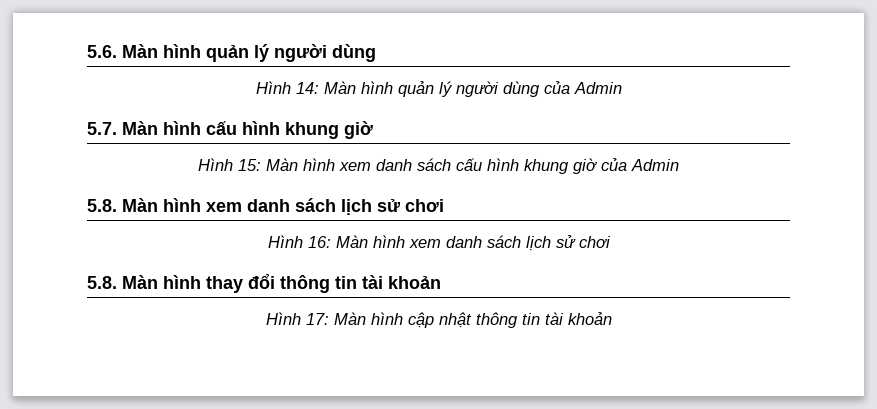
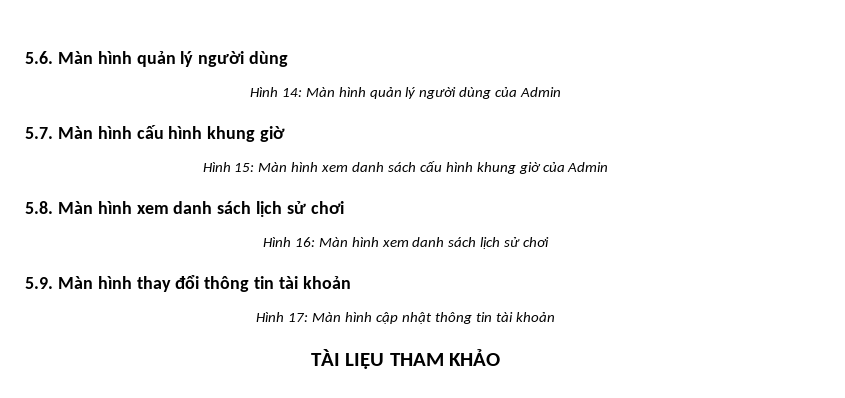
[87,276,117,289] 5.8. -> [25,277,53,289] 5.9.
(612, 318) none -> [310,349,501,369] // TÀI LIỆU THAM KHẢO

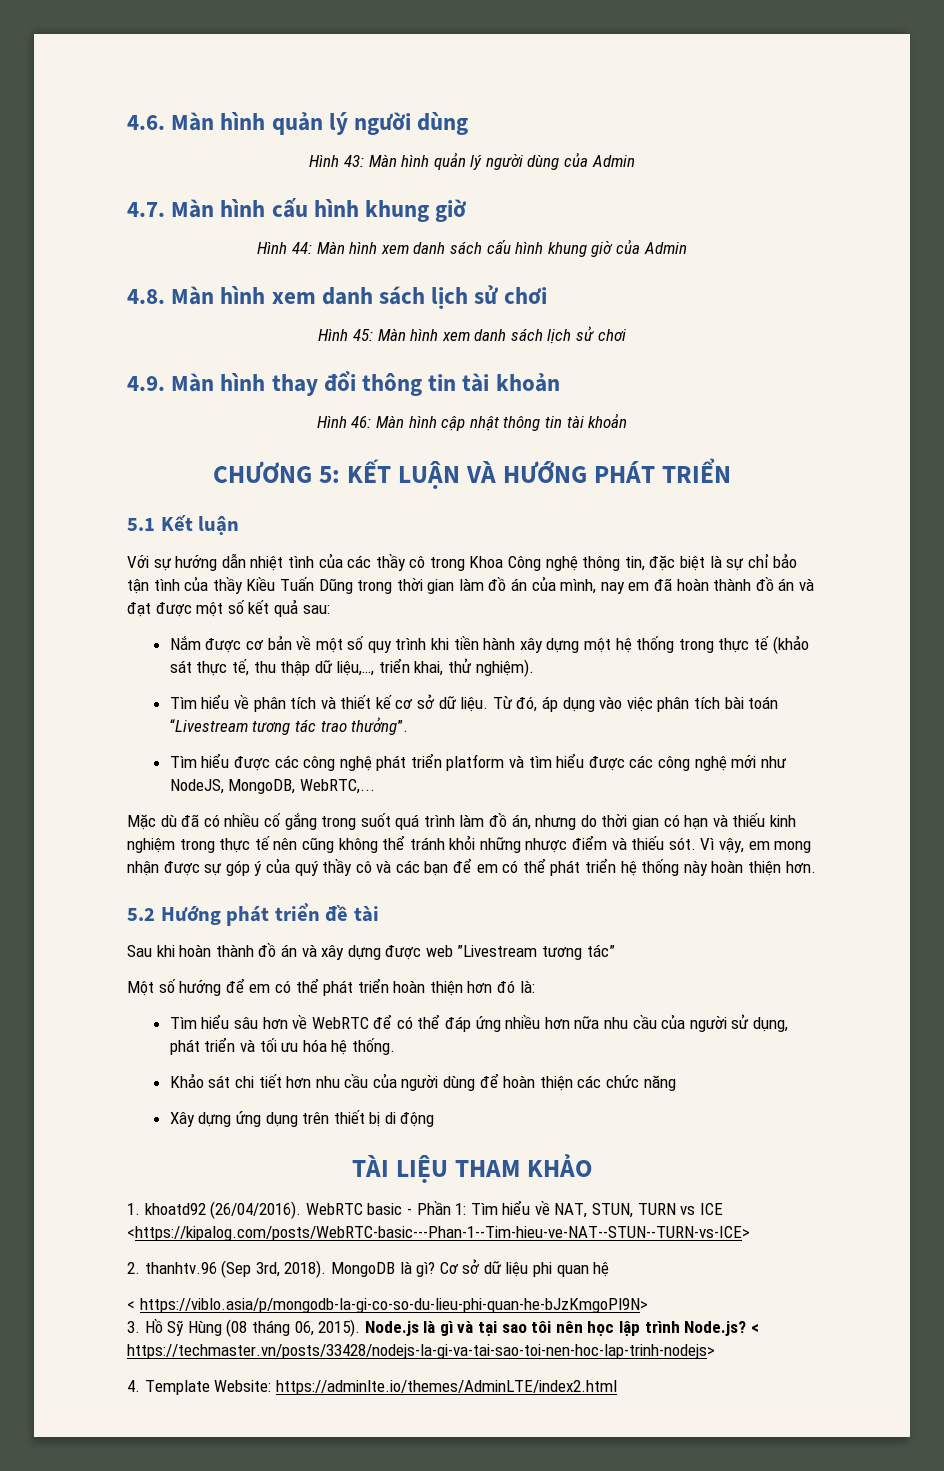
[25,51,53,64] 5.6. -> [127,115,165,130] 4.6.
[281,88,302,97] 14: -> [343,155,364,167] 43:
[25,127,53,139] 5.7. -> [127,202,165,217] 4.7.
[234,163,255,172] 15: -> [292,242,313,254] 44:
[25,201,53,214] 5.8. -> [127,289,165,304] 4.8.
[294,237,550,249] [25,277,53,289] 16: Màn hình xem danh sách lịch sử chơi // 5.9. -> [352,326,626,344] [127,376,165,391] 45: Màn hình xem danh sách lịch sử chơi // 4.9.
[288,313,309,322] 17: -> [351,416,372,428] 46:
[310,349,501,369] TÀI LIỆU THAM KHẢO -> [213,458,731,489] [127,515,240,536] [127,553,798,571] [127,576,814,594] [127,599,330,617] [169,635,809,654] [169,658,534,677] [169,694,779,712] [169,717,409,735] [169,753,787,771] [169,779,375,794] [127,813,796,830] [127,835,812,853] [127,858,816,876] [127,903,379,926] [127,943,615,960] [127,978,535,996] [169,1014,788,1032] [169,1037,395,1055] [169,1073,676,1091] [169,1110,435,1127] [352,1154,592,1183] [127,1200,723,1219] [127,1226,750,1241] [127,1259,610,1278] [127,1298,648,1313] [127,1319,759,1337] [127,1344,715,1359] [127,1380,617,1395] CHƯƠNG 5: KẾT LUẬN VÀ HƯỚNG PHÁT TRIỂN // 5.1 Kết luận // Với sự hướng dẫn nhiệt tình của các thầy cô trong Khoa Công nghệ thông tin, đặc biệt là sự chỉ bảo tận tình của thầy Kiều Tuấn Dũng trong thời gian làm đồ án của mình, nay em đã hoàn thành đồ án và đạt được một số kết quả sau: // Nắm được cơ bản về một số quy trình khi tiền hành xây dựng một hệ thống trong thực tế (khảo sát thực tế, thu thập dữ liệu,…, triển khai, thử nghiệm). // Tìm hiểu về phân tích và thiết kế cơ sở dữ liệu. Từ đó, áp dụng vào việc phân tích bài toán “Livestream tương tác trao thưởng”. // Tìm hiểu được các công nghệ phát triển platform và tìm hiểu được các công nghệ mới như NodeJS, MongoDB, WebRTC,... // Mặc dù đã có nhiều cố gắng trong suốt quá trình làm đồ án, nhưng do thời gian có hạn và thiếu kinh nghiệm trong thực tế nên cũng không thể tránh khỏi những nhược điểm và thiếu sót. Vì vậy, em mong nhận được sự góp ý của quý thầy cô và các bạn để em có thể phát triển hệ thống này hoàn thiện hơn. // 5.2 Hướng phát triển đề tài // Sau khi hoàn thành đồ án và xây dựng được web ”Livestream tương tác” // Một số hướng để em có thể phát triển hoàn thiện hơn đó là: // Tìm hiểu sâu hơn về WebRTC để có thể đáp ứng nhiều hơn nữa nhu cầu của người sử dụng, phát triển và tối ưu hóa hệ thống. // Khảo sát chi tiết hơn nhu cầu của người dùng để hoàn thiện các chức năng // Xây dựng ứng dụng trên thiết bị di động // TÀI LIỆU THAM KHẢO // 1. khoatd92 (26/04/2016). WebRTC basic - Phần 1: Tìm hiểu về NAT, STUN, TURN vs ICE <https://kipalog.com/posts/WebRTC-basic---Phan-1--Tim-hieu-ve-NAT--STUN--TURN-vs-ICE> // 2. thanhtv.96 (Sep 3rd, 2018). MongoDB là gì? Cơ sở dữ liệu phi quan hệ // < https://viblo.asia/p/mongodb-la-gi-co-so-du-lieu-phi-quan-he-bJzKmgoPl9N> // 3. Hồ Sỹ Hùng (08 tháng 06, 2015). Node.js là gì và tại sao tôi nên học lập trình Node.js? < https://techmaster.vn/posts/33428/nodejs-la-gi-va-tai-sao-toi-nen-hoc-lap-trinh-nodejs> // 4. Template Website: https://adminlte.io/themes/AdminLTE/index2.html

